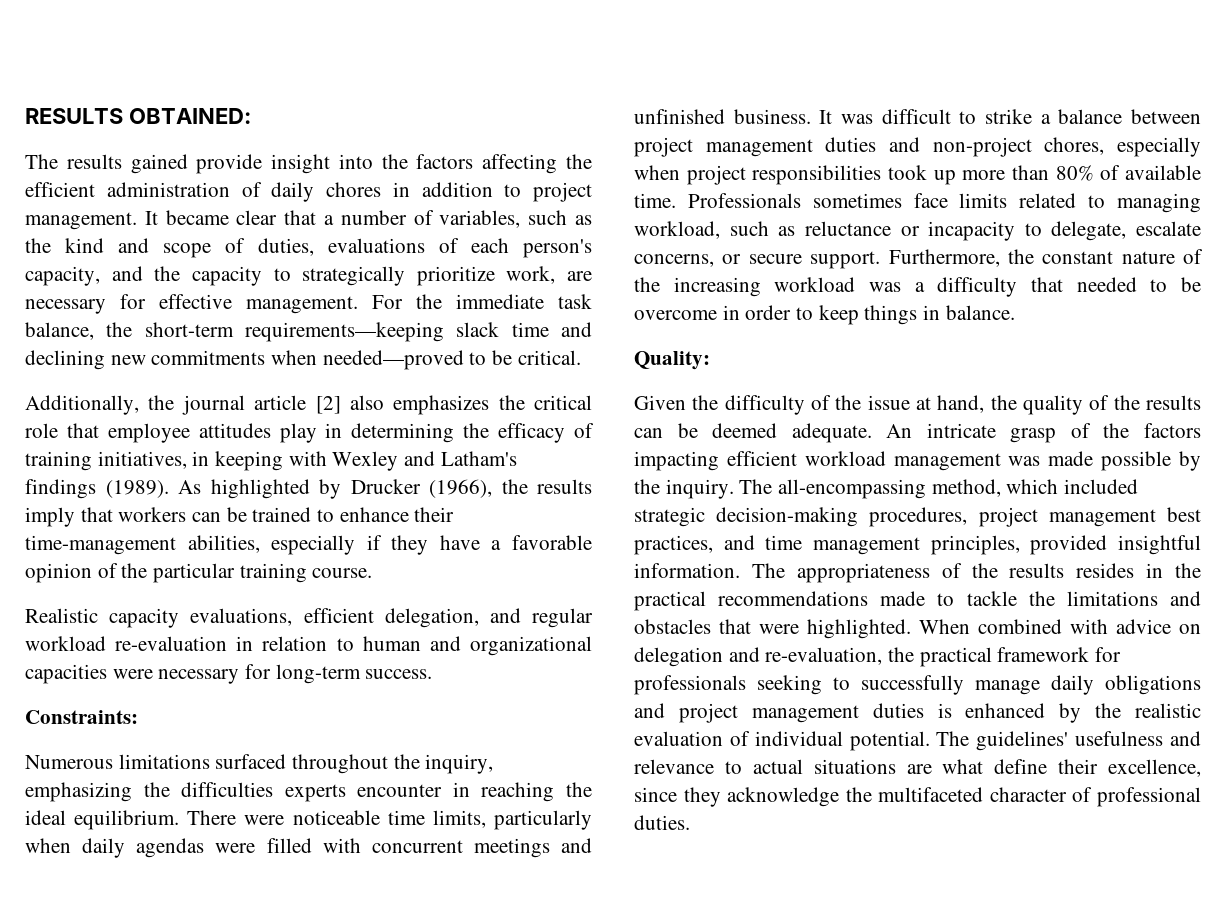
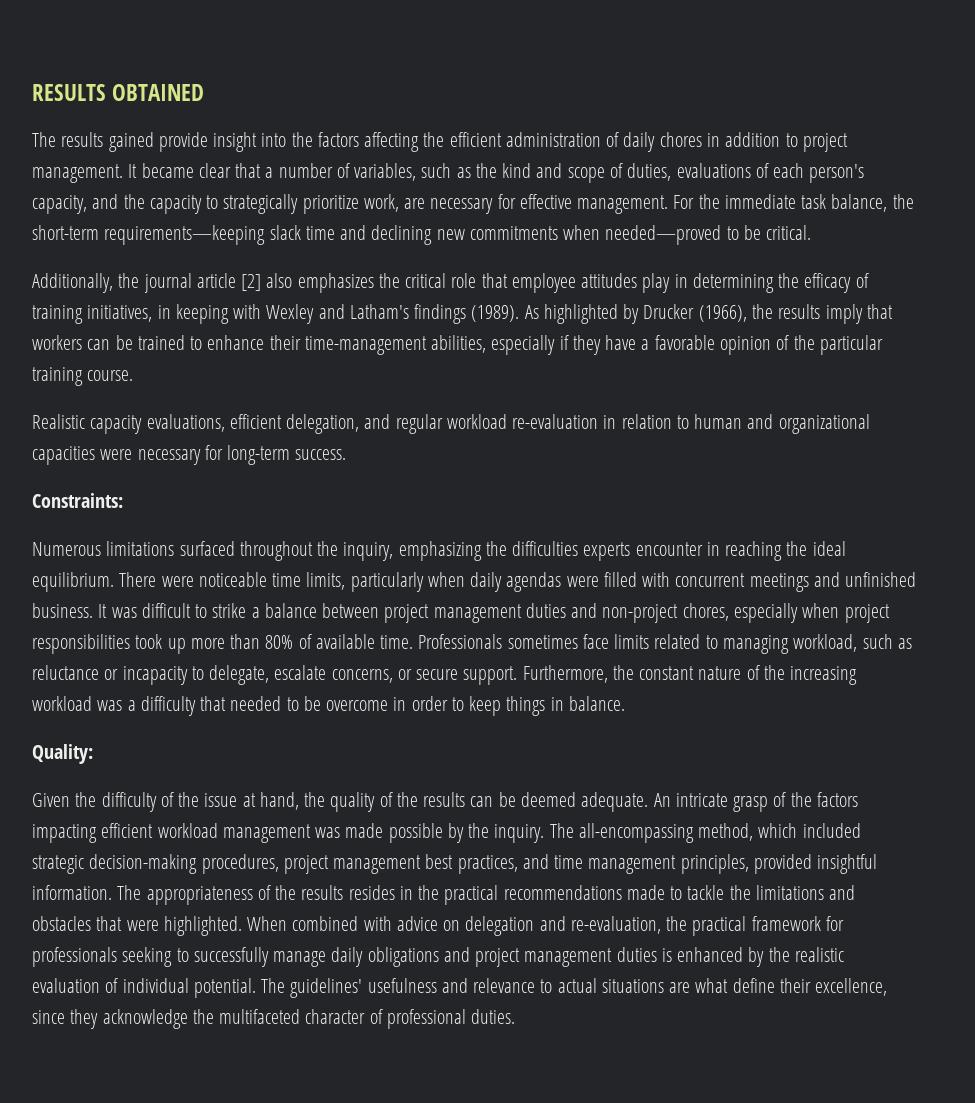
[128,108,251,124] OBTAINED: -> [112,84,205,101] OBTAINED

